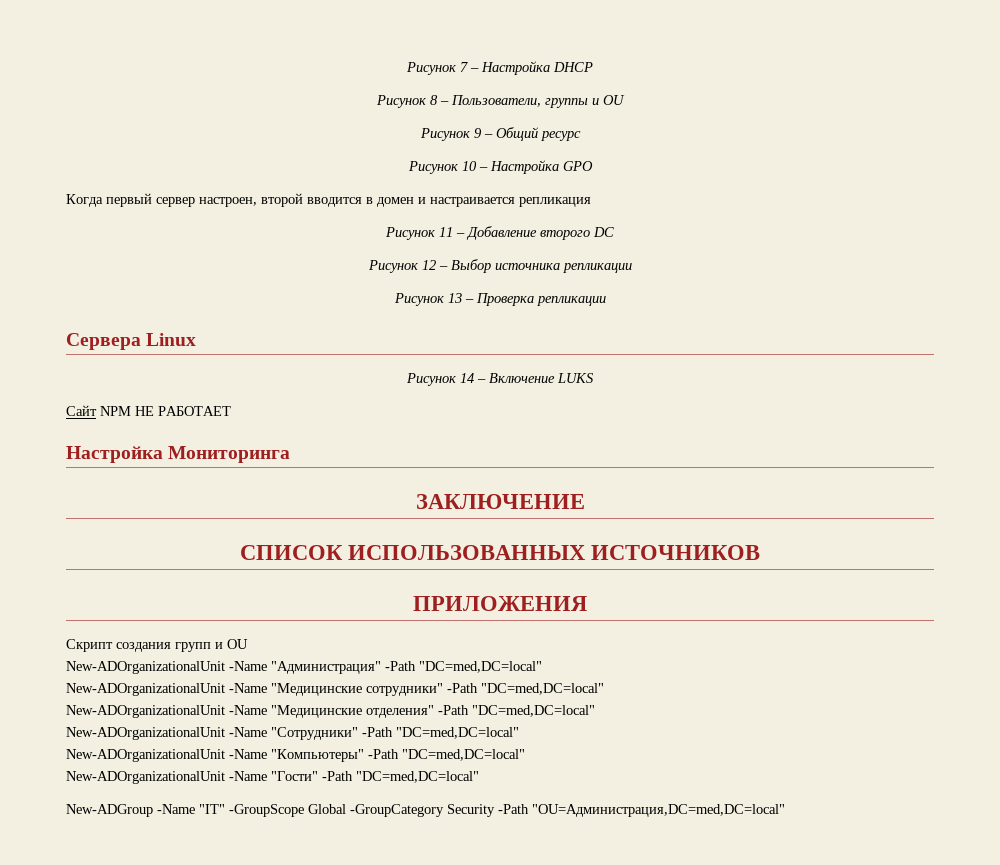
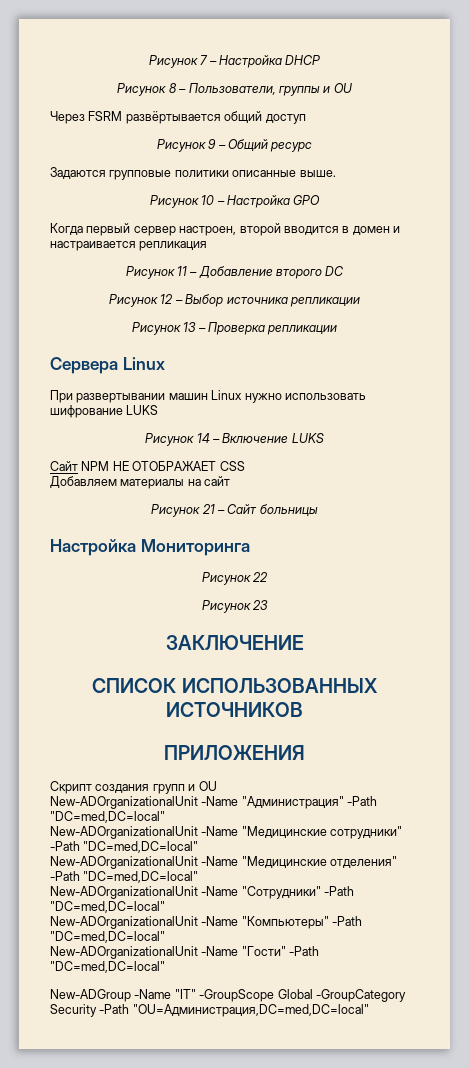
(625, 100) none -> [50,111,306,124] // Через FSRM развёртывается общий доступ
(581, 136) none -> [50,167,336,180] // Задаются групповые политики описанные выше.
(197, 339) none -> [50,390,366,403] [50,405,159,418] // При развертывании машин Linux нужно использовать шифрование LUKS
[158,406,231,416] [66,446,291,463] РАБОТАЕТ // Настройка Мониторинга -> [132,461,245,471] [50,476,231,489] [151,504,318,517] [50,539,250,556] [201,572,269,585] [201,600,269,613] ОТОБРАЖАЕТ CSS // Добавляем материалы на сайт // Рисунок 21 – Сайт больницы // Настройка Мониторинга // Рисунок 22 // Рисунок 23

